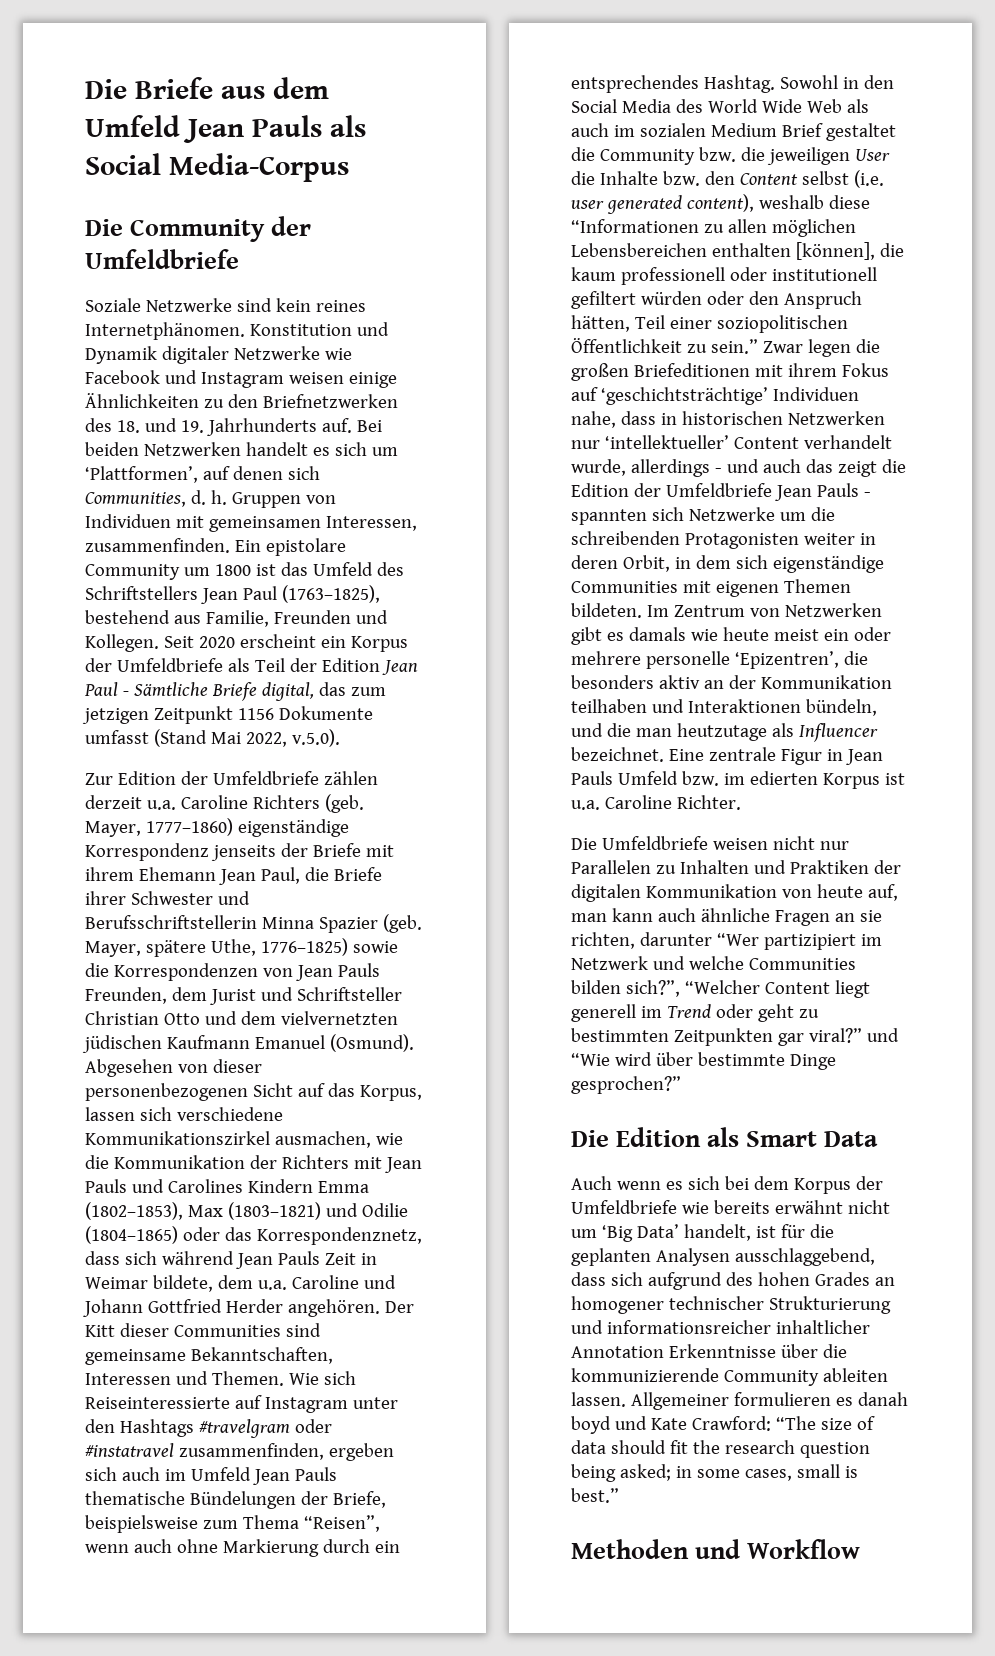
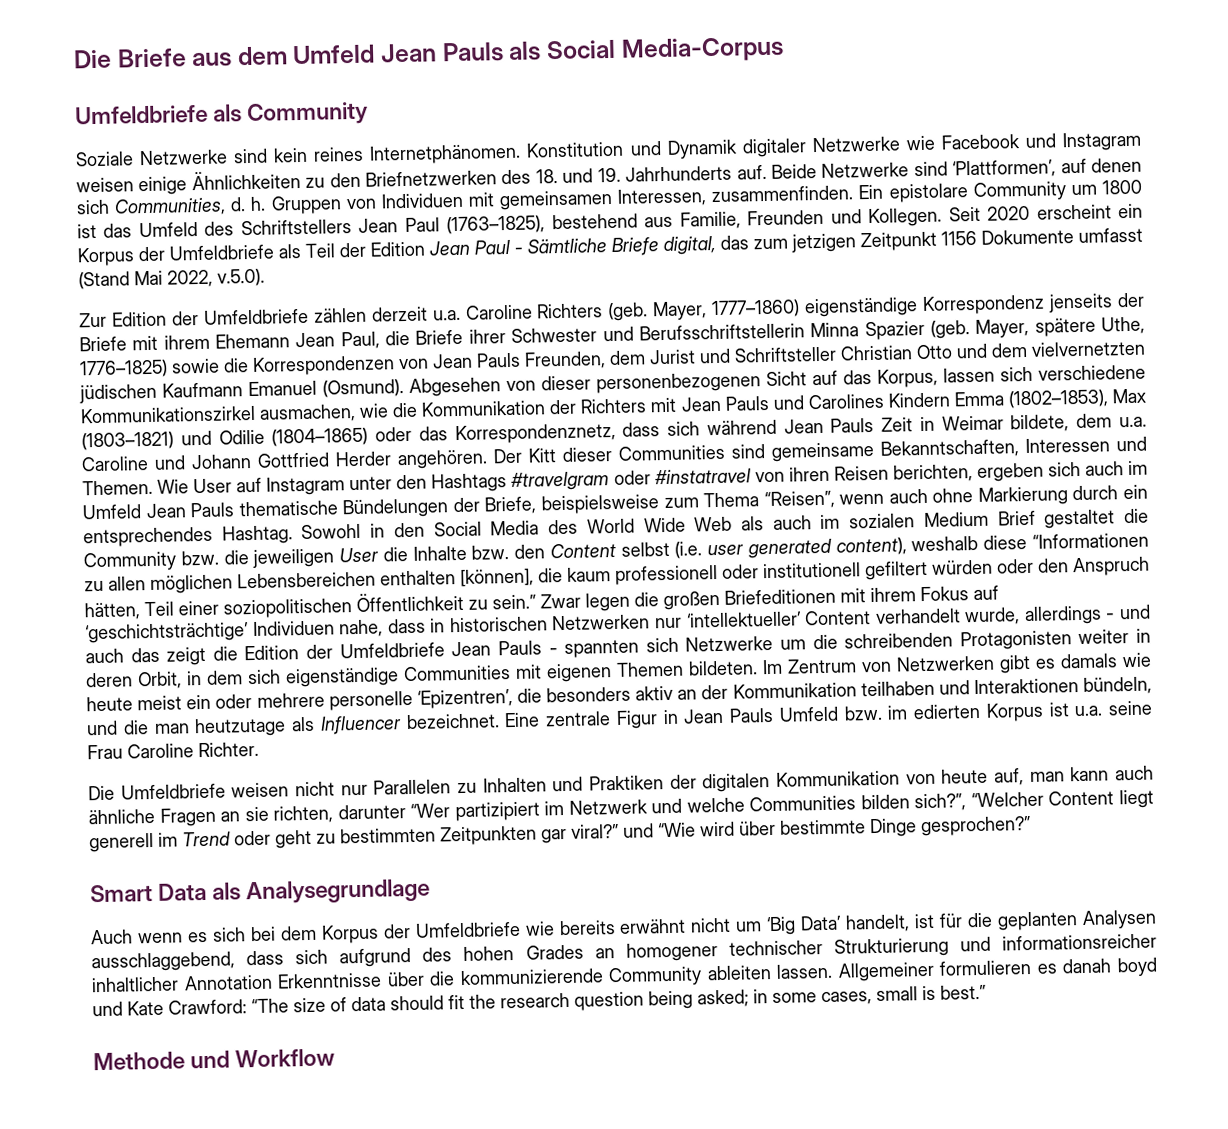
[85,216,312,242] [85,249,239,269] Die Community der Umfeldbriefe -> [75,101,369,127] Umfeldbriefe als Community
[356,420,382,432] [85,442,398,456] Bei beiden Netzwerken handelt es sich um -> [770,161,948,179] Beide Netzwerke sind
[323,1371,356,1385] [85,1397,230,1409] sich Reiseinteressierte -> [193,478,233,494] User
[178,1443,324,1460] zusammenfinden, -> [754,464,973,483] von ihren Reisen berichten,
(600, 805) none -> [1108,700,1153,716] [87,744,123,760] seine Frau
[571,1127,740,1147] Die Edition als -> (1031, 826) none
(879, 1139) none -> [212,878,431,905] als Analysegrundlage
[571,1539,689,1559] Methoden -> [93,1051,185,1071] Methode

